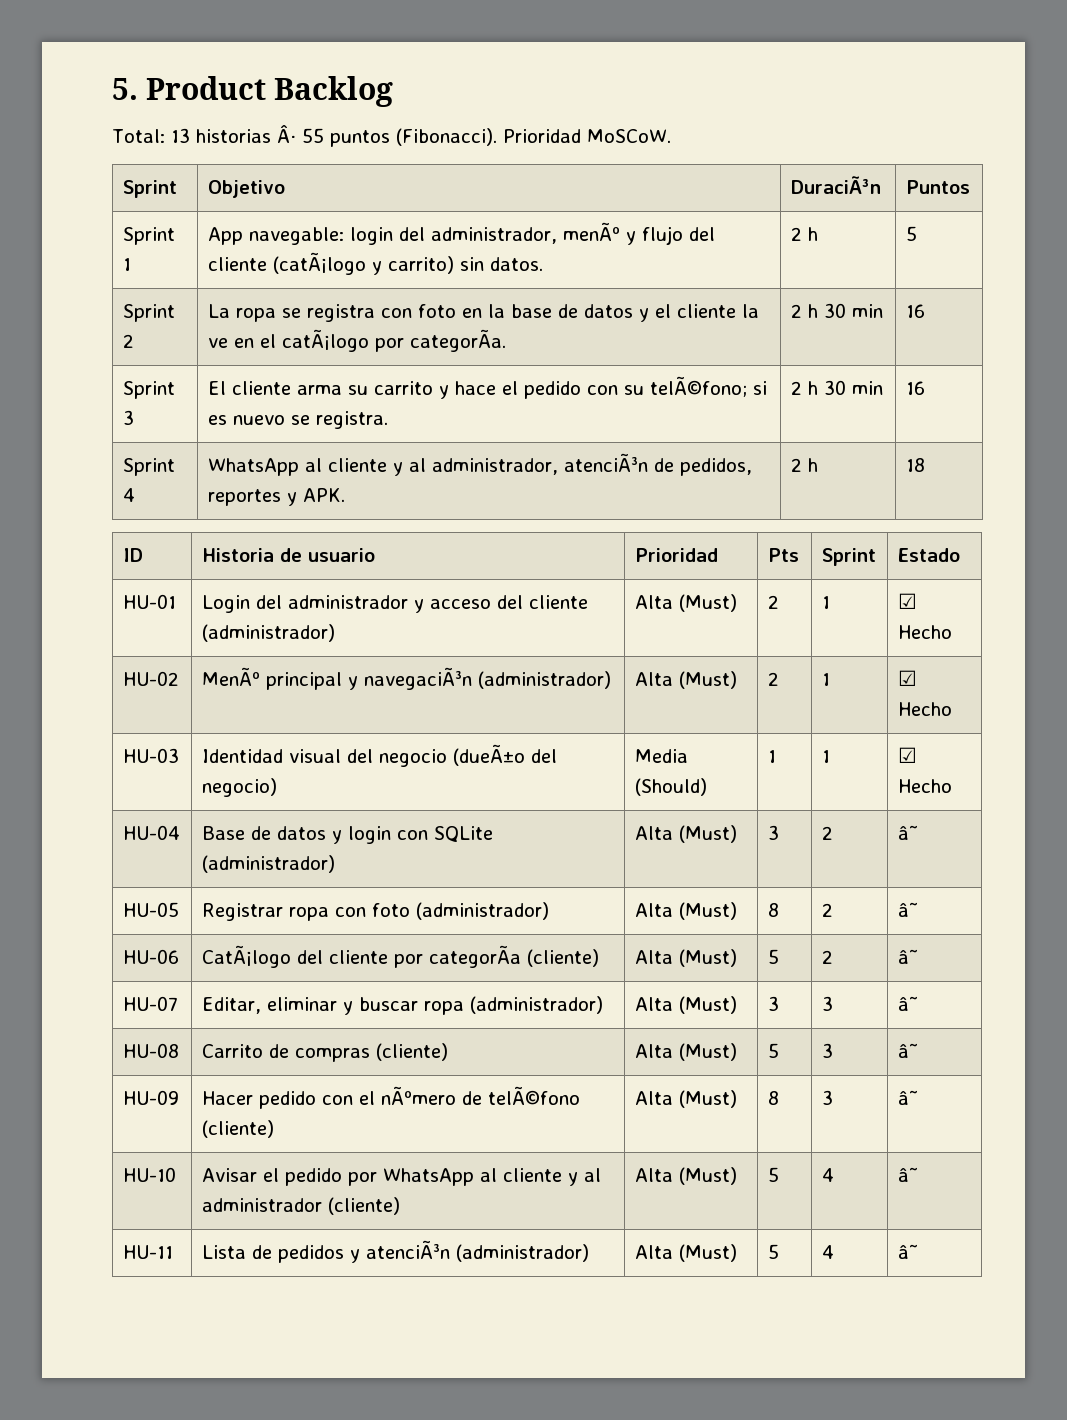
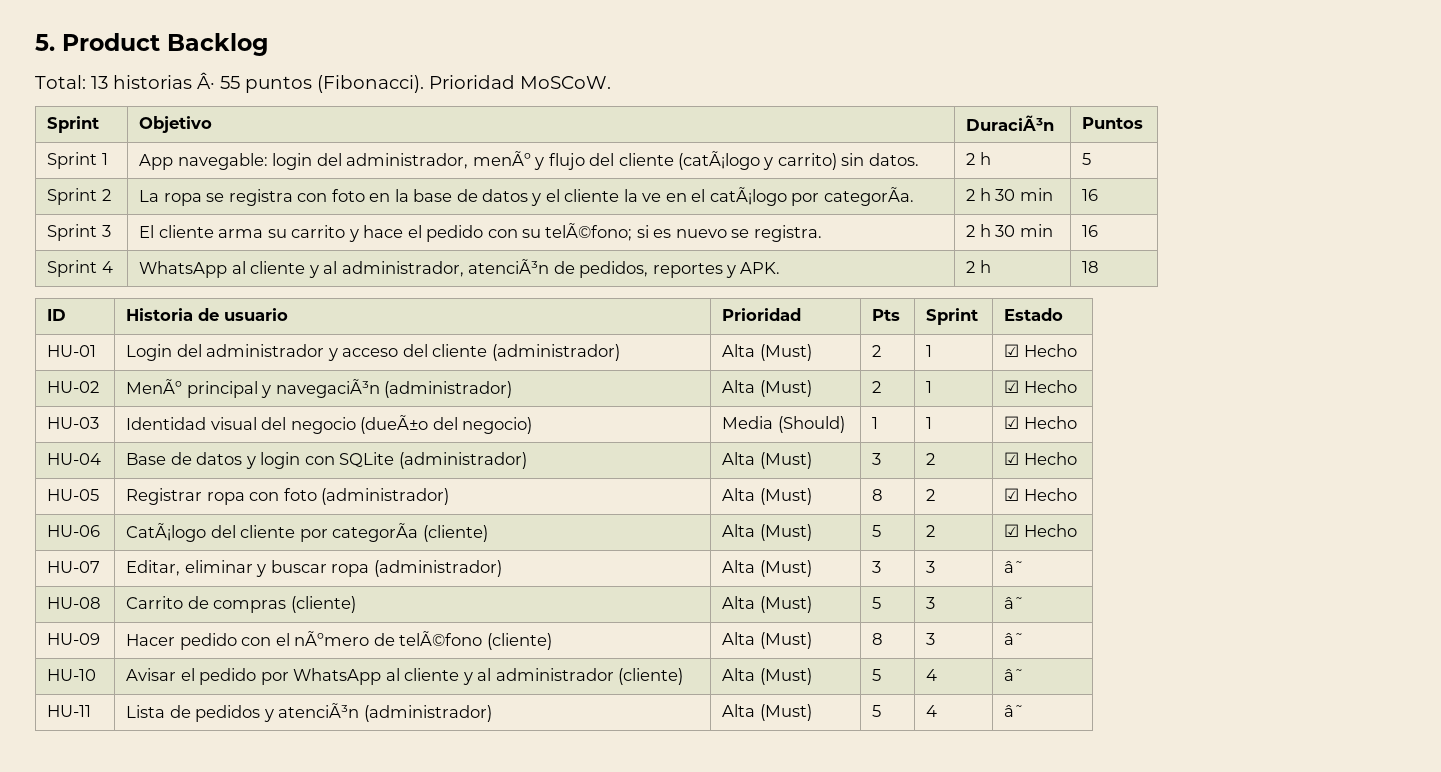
[897,825,918,840] â˜ -> [1004,452,1077,465] ☑ Hecho
[897,902,918,917] â˜ -> [1004,488,1077,501] ☑ Hecho
[897,949,918,964] â˜ -> [1004,524,1077,537] ☑ Hecho

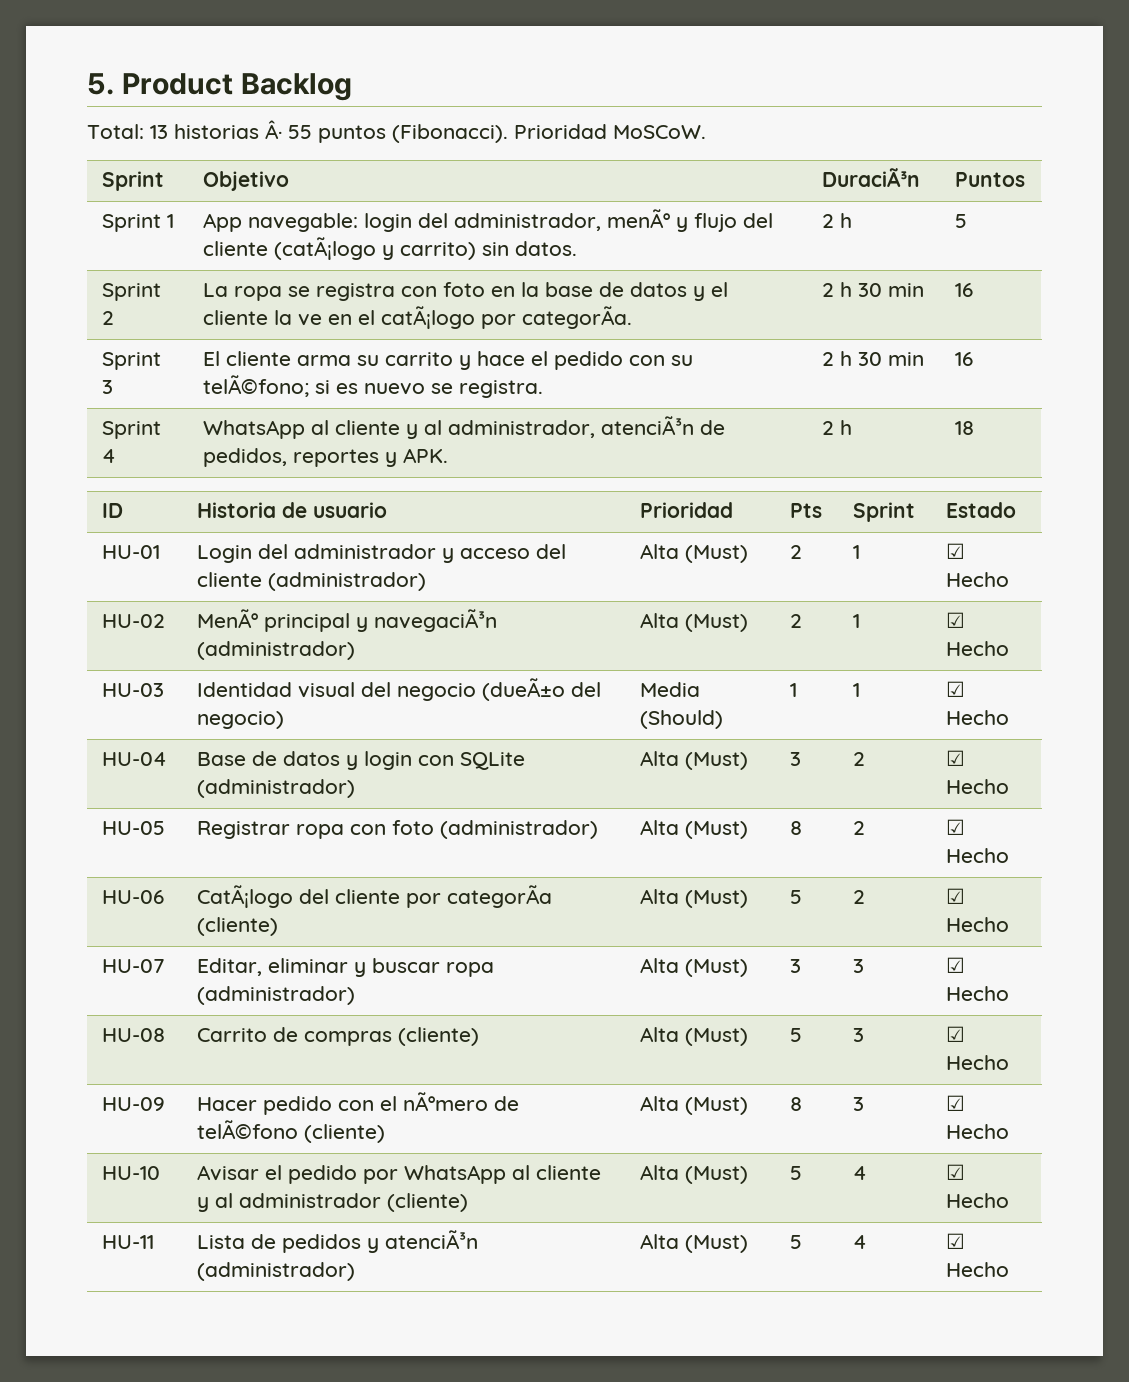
[1004,560,1025,573] â˜ -> [945,957,965,973] [945,986,1009,1001] ☑ Hecho
[1004,596,1025,609] â˜ -> [945,1026,965,1042] [945,1055,1009,1070] ☑ Hecho
[1004,632,1025,645] â˜ -> [945,1095,965,1111] [945,1124,1009,1139] ☑ Hecho
[1004,668,1025,681] â˜ -> [945,1164,965,1180] [945,1193,1009,1208] ☑ Hecho
[1004,704,1025,717] â˜ -> [945,1233,965,1249] [945,1262,1009,1277] ☑ Hecho

